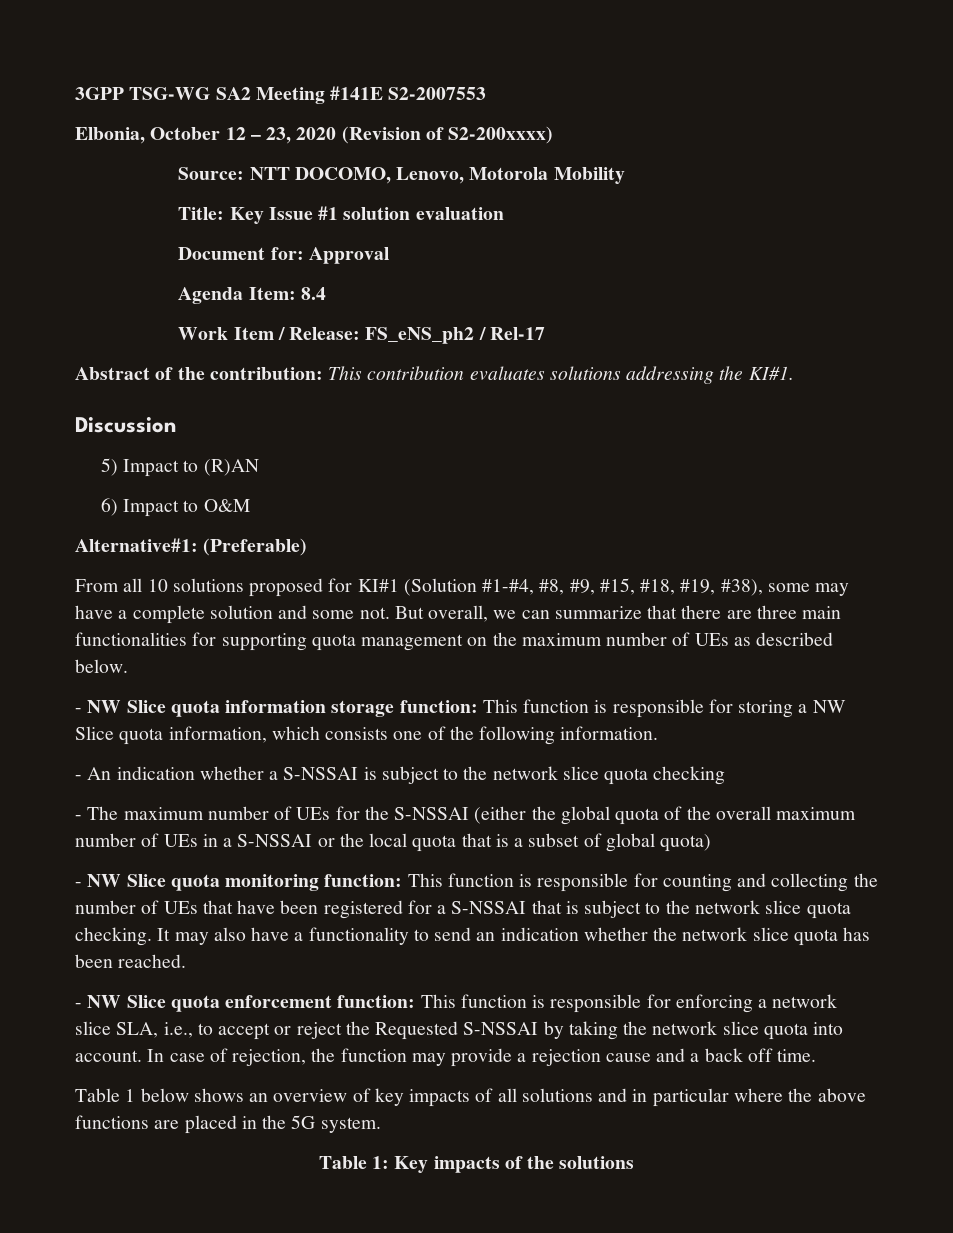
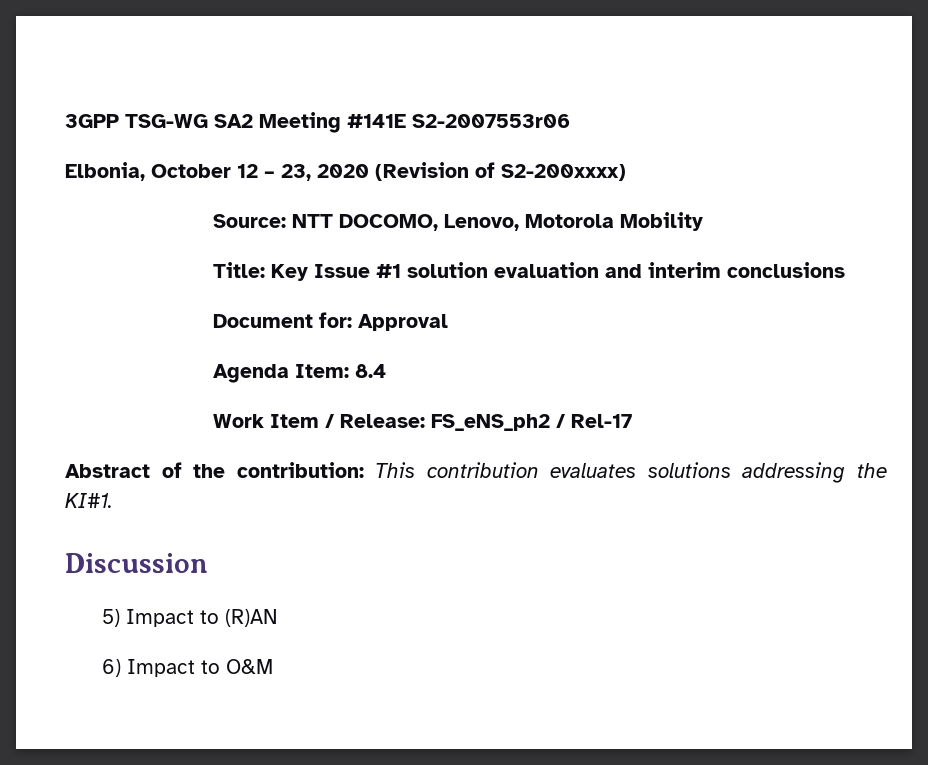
[388,87,487,100] S2-2007553 -> [412,114,570,128] S2-2007553r06
(504, 213) none -> [604,262,845,278] and interim conclusions
[75,538,308,556] [75,578,850,597] [75,605,842,624] [75,632,834,651] [75,659,128,673] [75,699,846,718] [75,726,659,745] [75,766,726,785] [75,806,857,825] [75,833,712,852] [75,873,878,892] [75,900,851,919] [75,927,871,946] [75,954,187,968] [75,994,838,1013] [75,1021,844,1040] [75,1048,817,1067] [75,1088,866,1107] [75,1115,381,1134] [318,1156,635,1173] // Alternative#1: (Preferable) // From all 10 solutions proposed for KI#1 (Solution #1-#4, #8, #9, #15, #18, #19, #38), some may have a complete solution and some not. But overall, we can summarize that there are three main functionalities for supporting quota management on the maximum number of UEs as described below. // - NW Slice quota information storage function: This function is responsible for storing a NW Slice quota information, which consists one of the following information. // - An indication whether a S-NSSAI is subject to the network slice quota checking // - The maximum number of UEs for the S-NSSAI (either the global quota of the overall maximum number of UEs in a S-NSSAI or the local quota that is a subset of global quota) // - NW Slice quota monitoring function: This function is responsible for counting and collecting the number of UEs that have been registered for a S-NSSAI that is subject to the network slice quota checking. It may also have a functionality to send an indication whether the network slice quota has been reached. // - NW Slice quota enforcement function: This function is responsible for enforcing a network slice SLA, i.e., to accept or reject the Requested S-NSSAI by taking the network slice quota into account. In case of rejection, the function may provide a rejection cause and a back off time. // Table 1 below shows an overview of key impacts of all solutions and in particular where the above functions are placed in the 5G system. // Table 1: Key impacts of the solutions -> (273, 666) none

